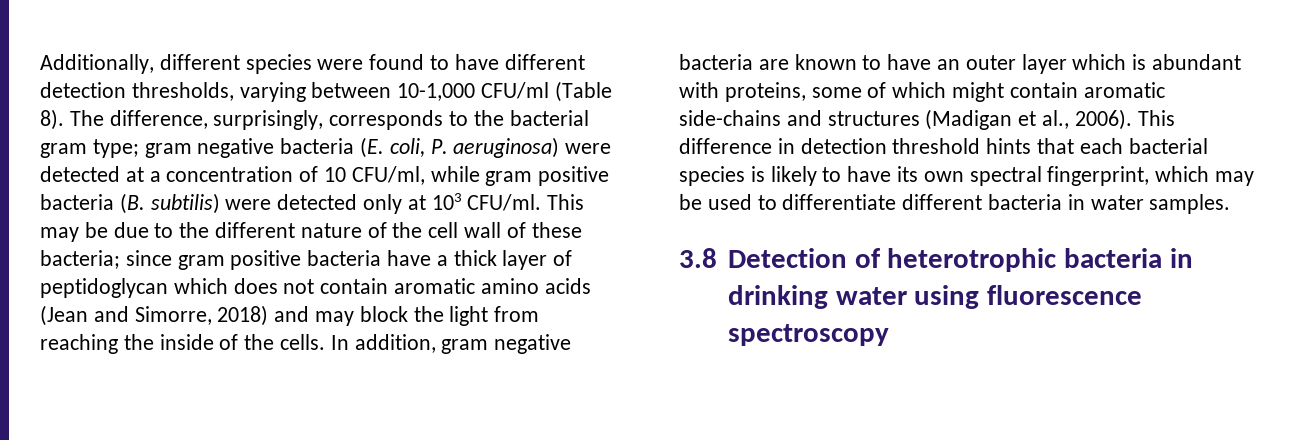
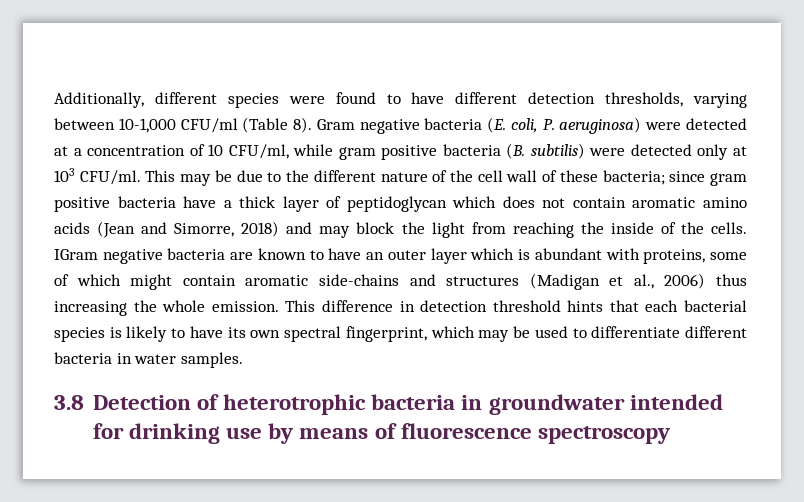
[69,110,589,130] [40,139,192,158] The difference, surprisingly, corresponds to the bacterial gram type; gram -> [316,119,355,130] Gram
[330,334,489,354] In addition, gram -> [54,249,98,260] IGram
[1074,109,1132,130] 2006). -> [664,273,747,289] [54,300,279,316] 2006) thus increasing the whole emission.
[727,285,980,309] drinking water using -> [488,394,723,415] [92,423,397,444] groundwater intended for drinking use by means of

